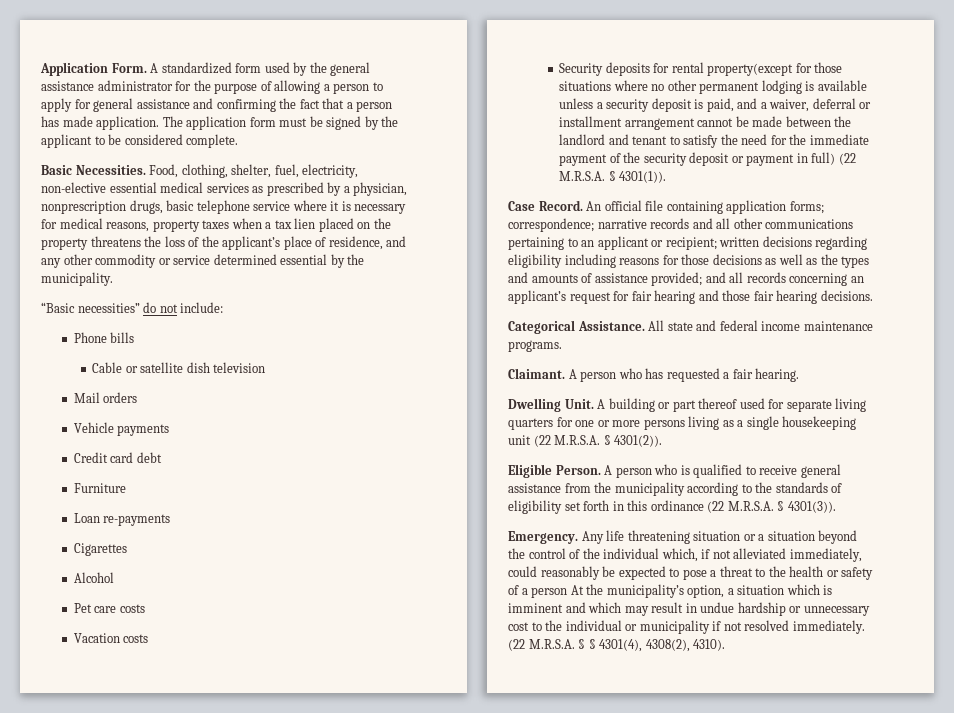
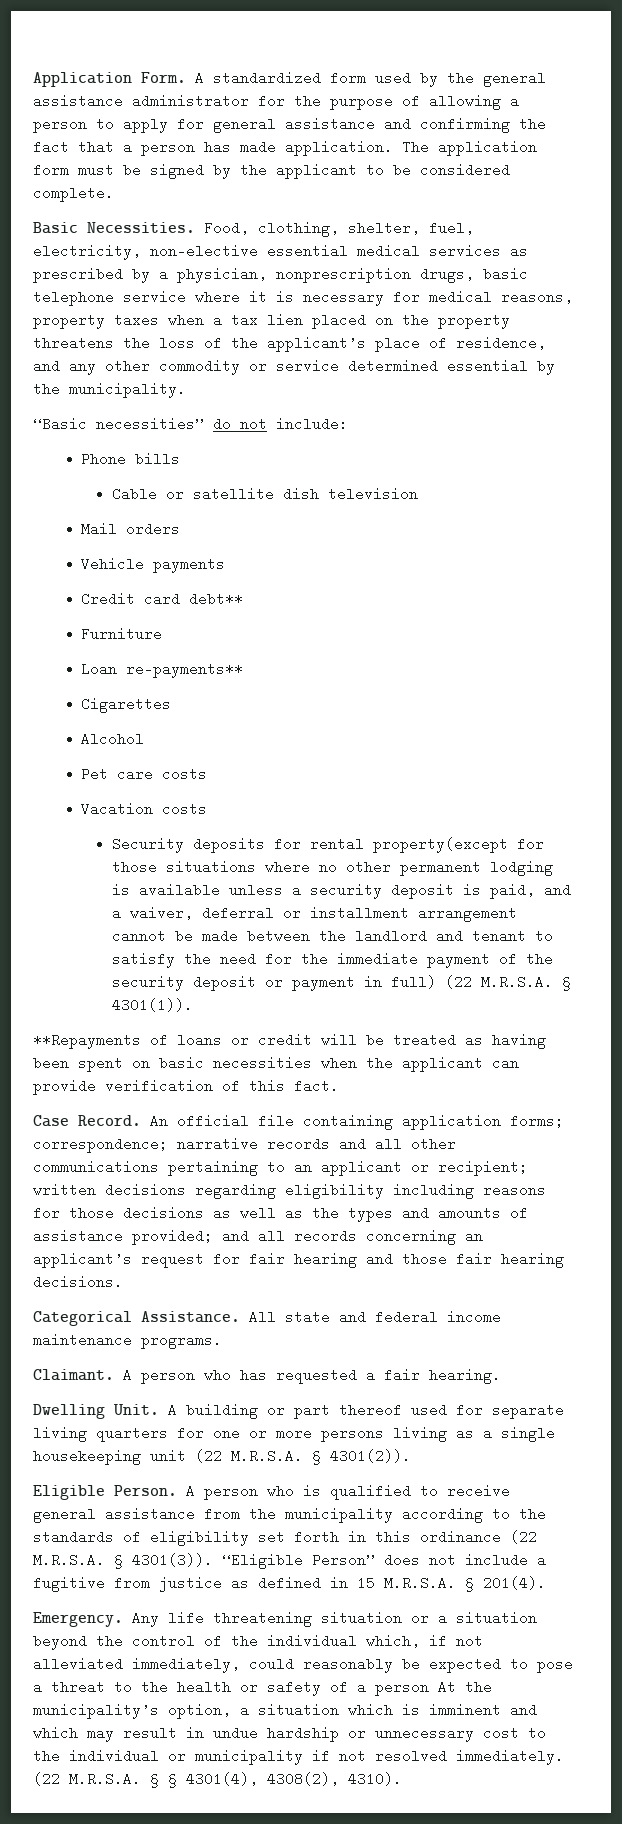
[136,452,162,463] debt -> [189,592,244,606] debt**
[103,514,171,526] re-payments -> [126,662,244,678] re-payments**
(667, 177) none -> [33,1033,546,1049] [33,1056,519,1072] [33,1079,339,1095] // **Repayments of loans or credit will be treated as having been spent on basic necessities when the applicant can provide verification of this fact.
(836, 507) none -> [222,1553,546,1569] [33,1576,546,1592] “Eligible Person” does not include a fugitive from justice as defined in 15 M.R.S.A. § 201(4).

